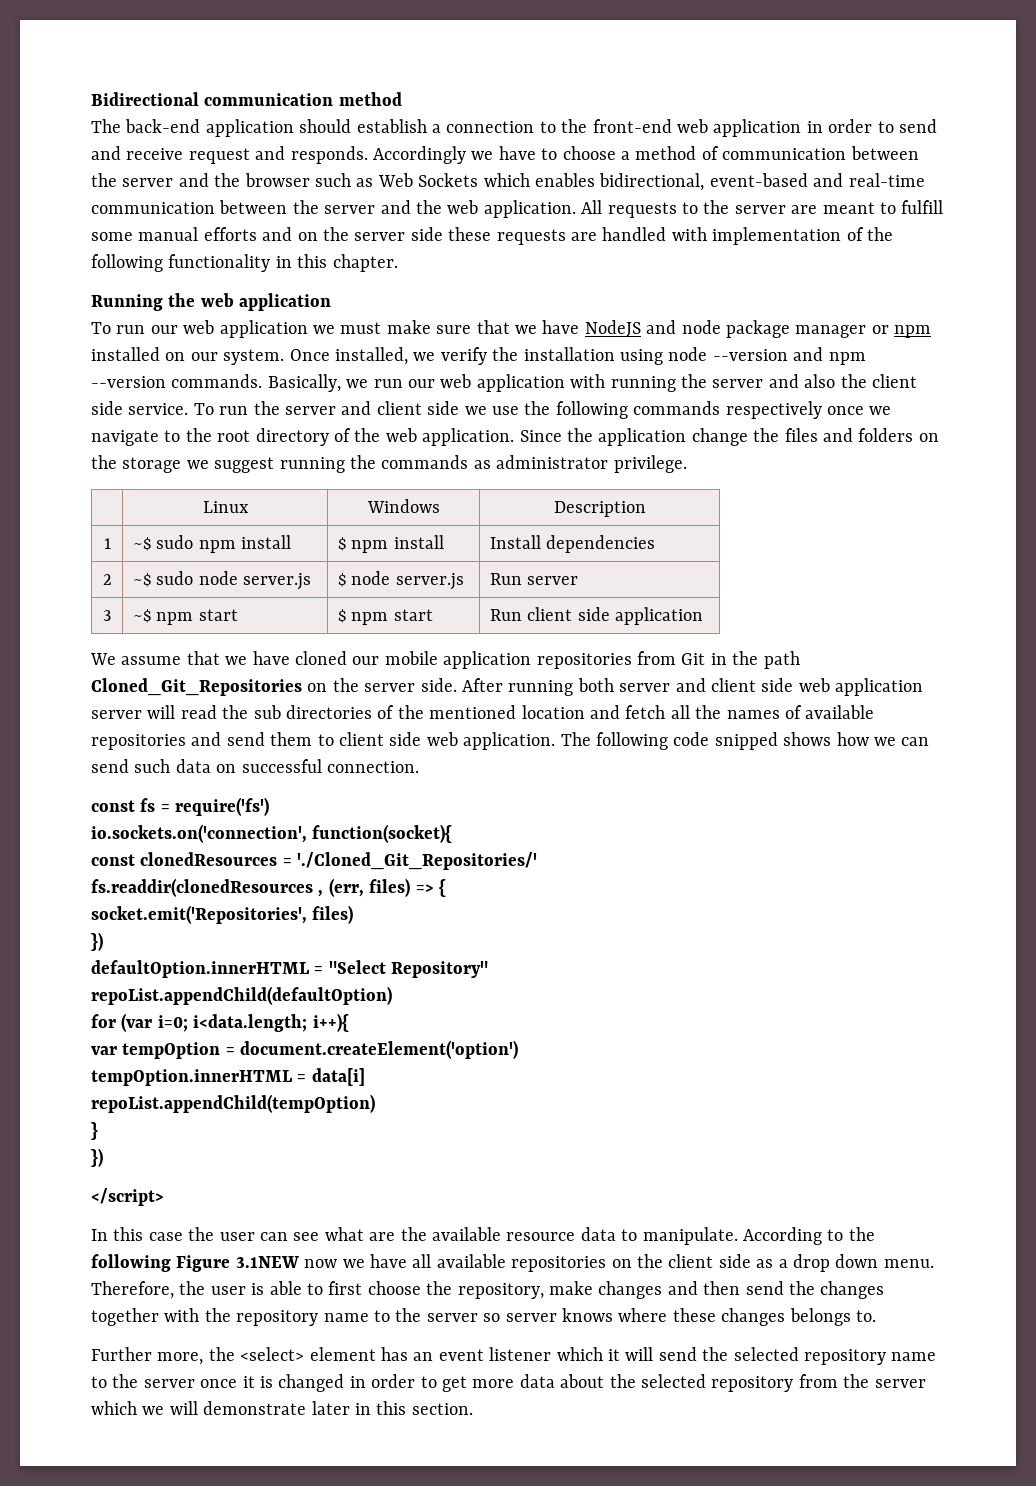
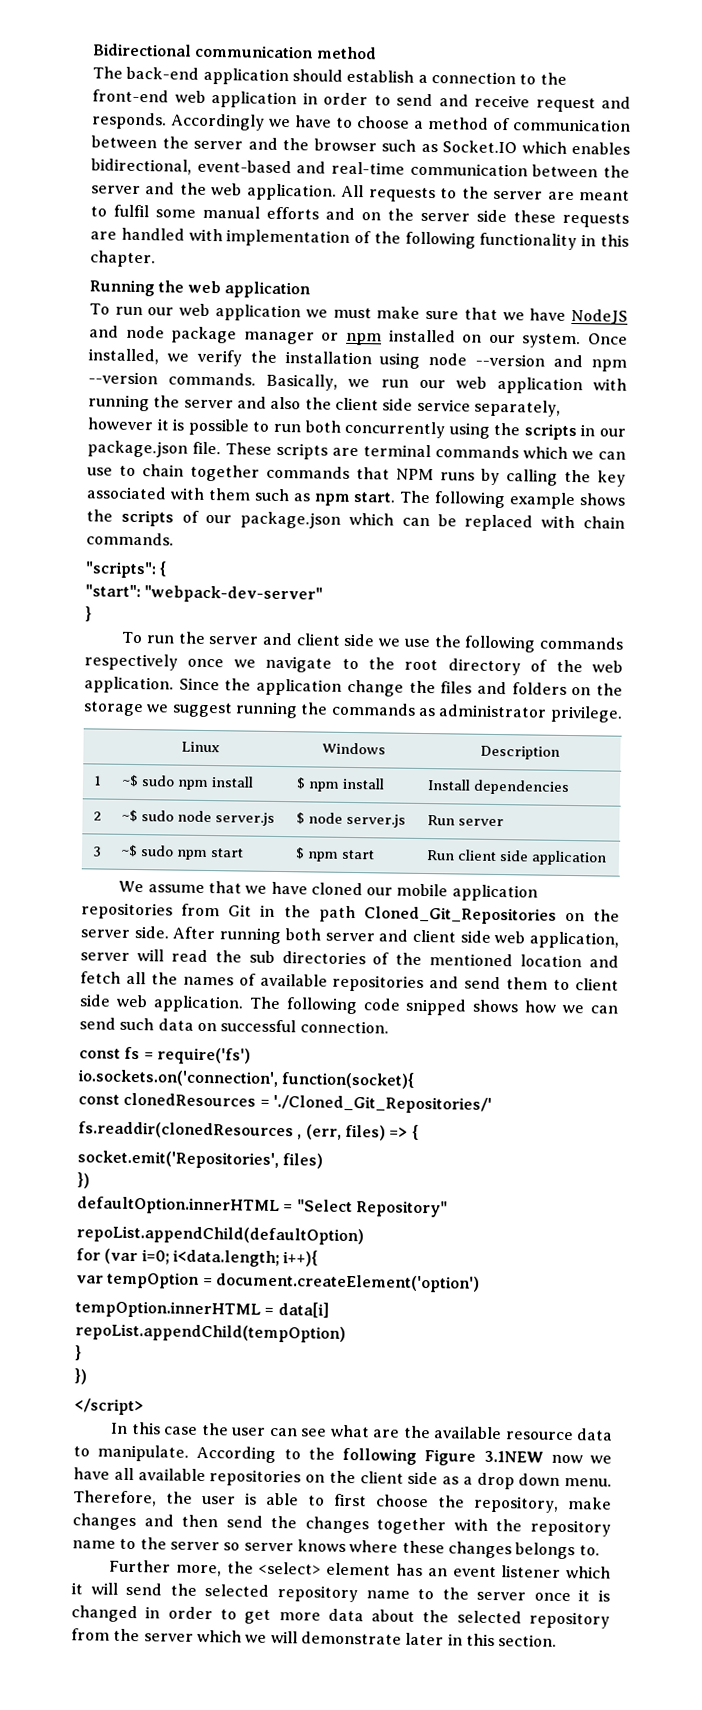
[377,173,479,187] Web Sockets -> [442,140,517,154] Socket.IO
[901,200,944,214] fulfill -> [113,204,149,218] fulfil
[128,403,189,415] service. -> [416,398,561,417] [87,417,626,441] [87,440,626,460] [87,464,626,487] [86,486,626,510] [86,509,625,532] [86,532,174,546] [85,561,168,579] [85,584,324,604] [85,606,92,622] service separately, however it is possible to run both concurrently using the scripts in our package.json file. These scripts are terminal commands which we can use to chain together commands that NPM runs by calling the key associated with them such as npm start. The following example shows the scripts of our package.json which can be replaced with chain commands. // "scripts": { // "start": "webpack-dev-server" // } //
(151, 616) none -> [140,845,175,857] sudo
[835,678,924,696] application -> [528,931,619,949] application,

